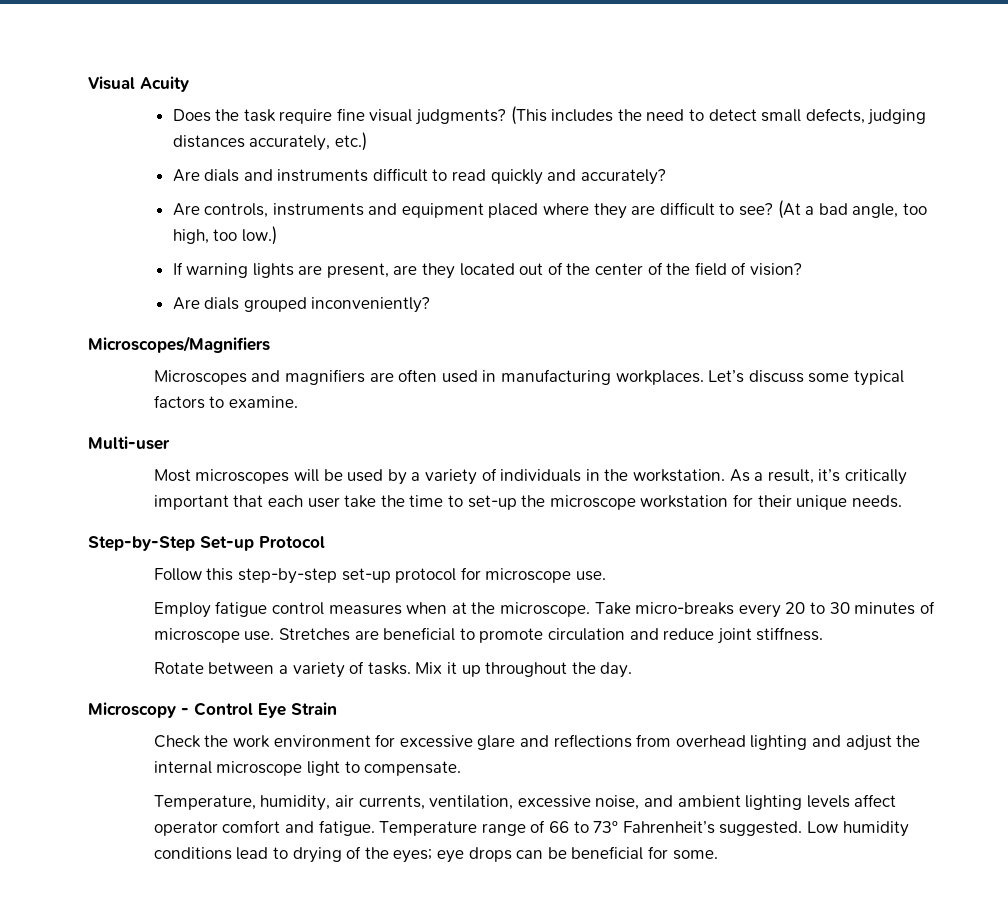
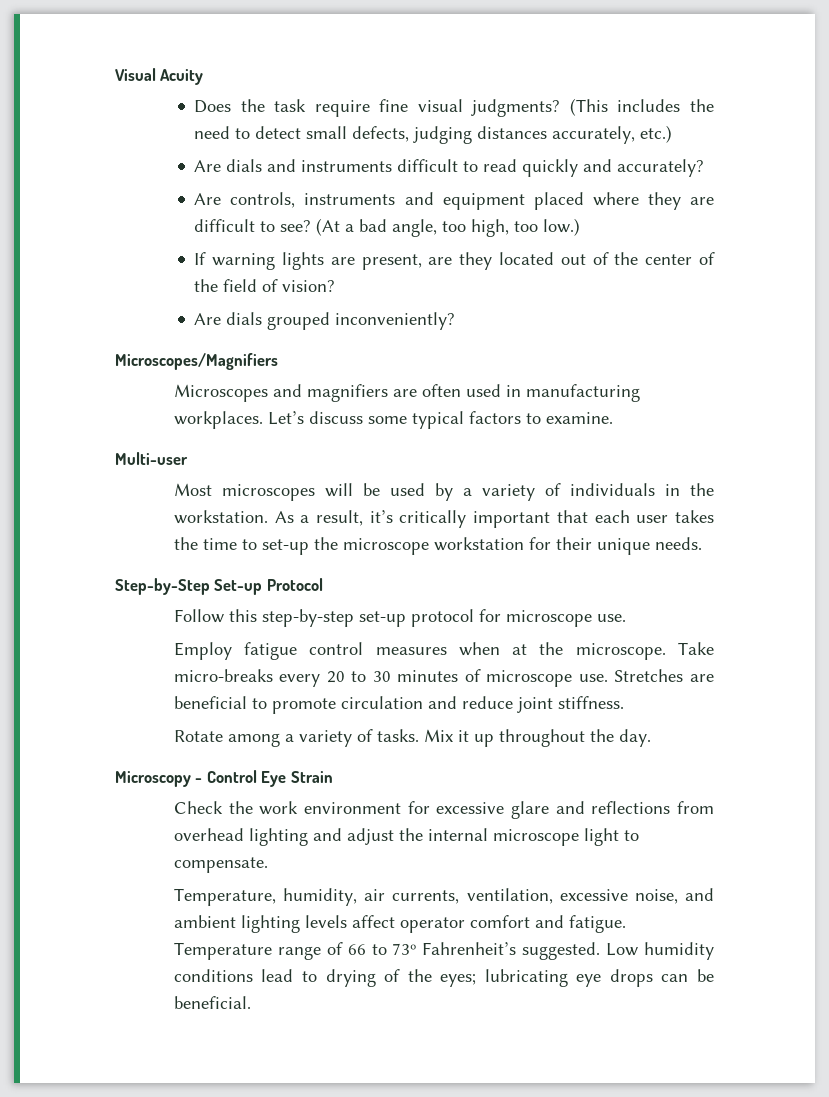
[344,495,377,508] take -> [675,510,715,523] takes
[208,662,275,674] between -> [227,733,280,747] among
(433, 856) none -> [484,969,568,987] lubricating
[571,846,718,860] beneficial for some. -> [173,996,251,1009] beneficial.

